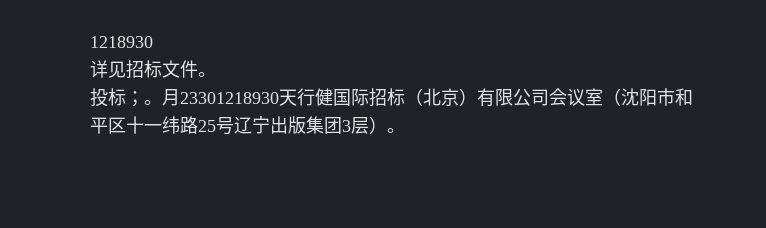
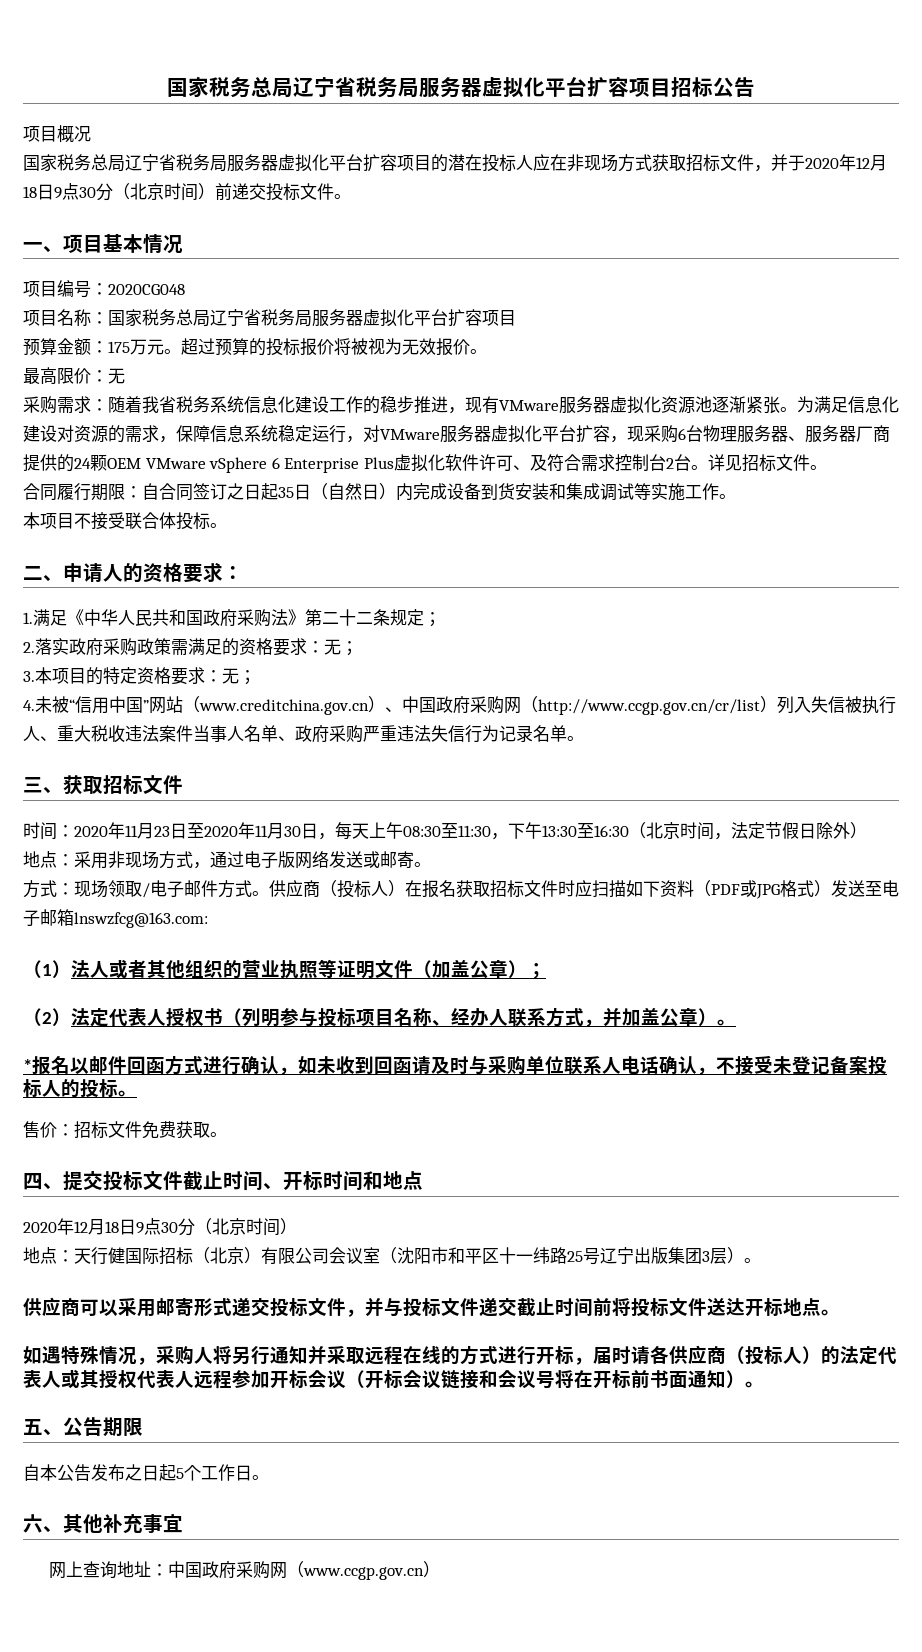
[90,36,153,48] [90,60,216,78] [90,88,279,107] 1218930 // 详见招标文件。 // 投标；。月23301218930 -> [167,77,755,98] [23,125,91,143] [23,154,887,172] [23,183,351,201] [23,233,183,254] [23,280,185,298] [23,309,516,327] [23,338,487,356] [23,367,125,385] [23,396,899,414] [23,425,890,443] [23,454,827,473] [23,483,736,501] [23,512,227,530] [23,562,243,583] [23,609,441,627] [23,638,358,656] [23,667,256,685] [23,696,896,715] [23,725,584,743] [23,775,183,795] [23,822,867,840] [23,851,431,869] [23,880,899,899] [23,909,208,928] [23,959,546,979] [23,1007,736,1027] [23,1055,887,1075] [23,1079,137,1098] [23,1121,227,1139] [23,1171,423,1191] [23,1218,297,1236] [23,1247,74,1264] 国家税务总局辽宁省税务局服务器虚拟化平台扩容项目招标公告 // 项目概况 // 国家税务总局辽宁省税务局服务器虚拟化平台扩容项目的潜在投标人应在非现场方式获取招标文件，并于2020年12月18日9点30分（北京时间）前递交投标文件。 // 一、项目基本情况 // 项目编号：2020CG048 // 项目名称：国家税务总局辽宁省税务局服务器虚拟化平台扩容项目 // 预算金额：175万元。超过预算的投标报价将被视为无效报价。 // 最高限价：无 // 采购需求：随着我省税务系统信息化建设工作的稳步推进，现有VMware服务器虚拟化资源池逐渐紧张。为满足信息化建设对资源的需求，保障信息系统稳定运行，对VMware服务器虚拟化平台扩容，现采购6台物理服务器、服务器厂商提供的24颗OEM VMware vSphere 6 Enterprise Plus虚拟化软件许可、及符合需求控制台2台。详见招标文件。 // 合同履行期限：自合同签订之日起35日（自然日）内完成设备到货安装和集成调试等实施工作。 // 本项目不接受联合体投标。 // 二、申请人的资格要求： // 1.满足《中华人民共和国政府采购法》第二十二条规定； // 2.落实政府采购政策需满足的资格要求：无； // 3.本项目的特定资格要求：无； // 4.未被“信用中国”网站（www.creditchina.gov.cn）、中国政府采购网（http://www.ccgp.gov.cn/cr/list）列入失信被执行人、重大税收违法案件当事人名单、政府采购严重违法失信行为记录名单。 // 三、获取招标文件 // 时间：2020年11月23日至2020年11月30日，每天上午08:30至11:30，下午13:30至16:30（北京时间，法定节假日除外） // 地点：采用非现场方式，通过电子版网络发送或邮寄。 // 方式：现场领取/电子邮件方式。供应商（投标人）在报名获取招标文件时应扫描如下资料（PDF或JPG格式）发送至电子邮箱lnswzfcg@163.com: // （1）法人或者其他组织的营业执照等证明文件（加盖公章）； // （2）法定代表人授权书（列明参与投标项目名称、经办人联系方式，并加盖公章）。 // *报名以邮件回函方式进行确认，如未收到回函请及时与采购单位联系人电话确认，不接受未登记备案投标人的投标。 // 售价：招标文件免费获取。 // 四、提交投标文件截止时间、开标时间和地点 // 2020年12月18日9点30分（北京时间） // 地点：
(405, 130) none -> [23,1297,840,1317] [23,1345,897,1365] [23,1369,764,1389] [23,1417,143,1437] [23,1464,269,1481] [23,1514,183,1534] [49,1561,441,1580] // 供应商可以采用邮寄形式递交投标文件，并与投标文件递交截止时间前将投标文件送达开标地点。 // 如遇特殊情况，采购人将另行通知并采取远程在线的方式进行开标，届时请各供应商（投标人）的法定代表人或其授权代表人远程参加开标会议（开标会议链接和会议号将在开标前书面通知）。 // 五、公告期限 // 自本公告发布之日起5个工作日。 // 六、其他补充事宜 // 网上查询地址：中国政府采购网（www.ccgp.gov.cn）

